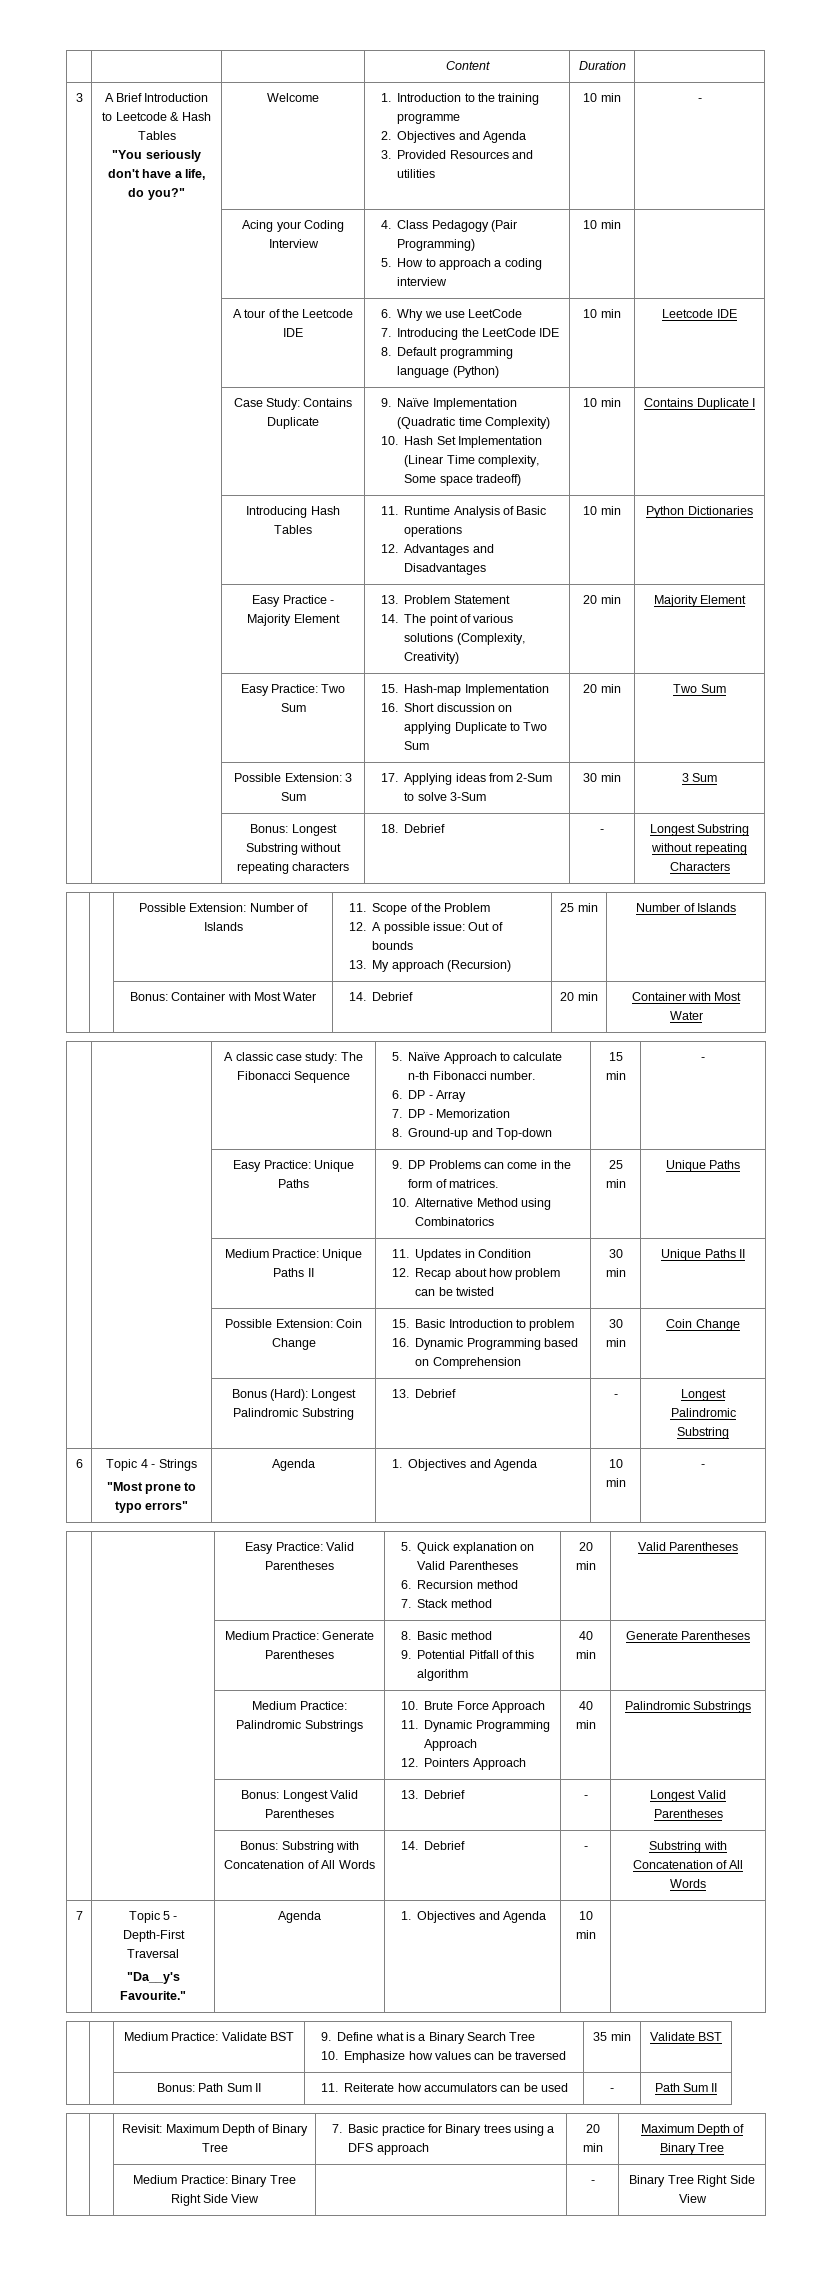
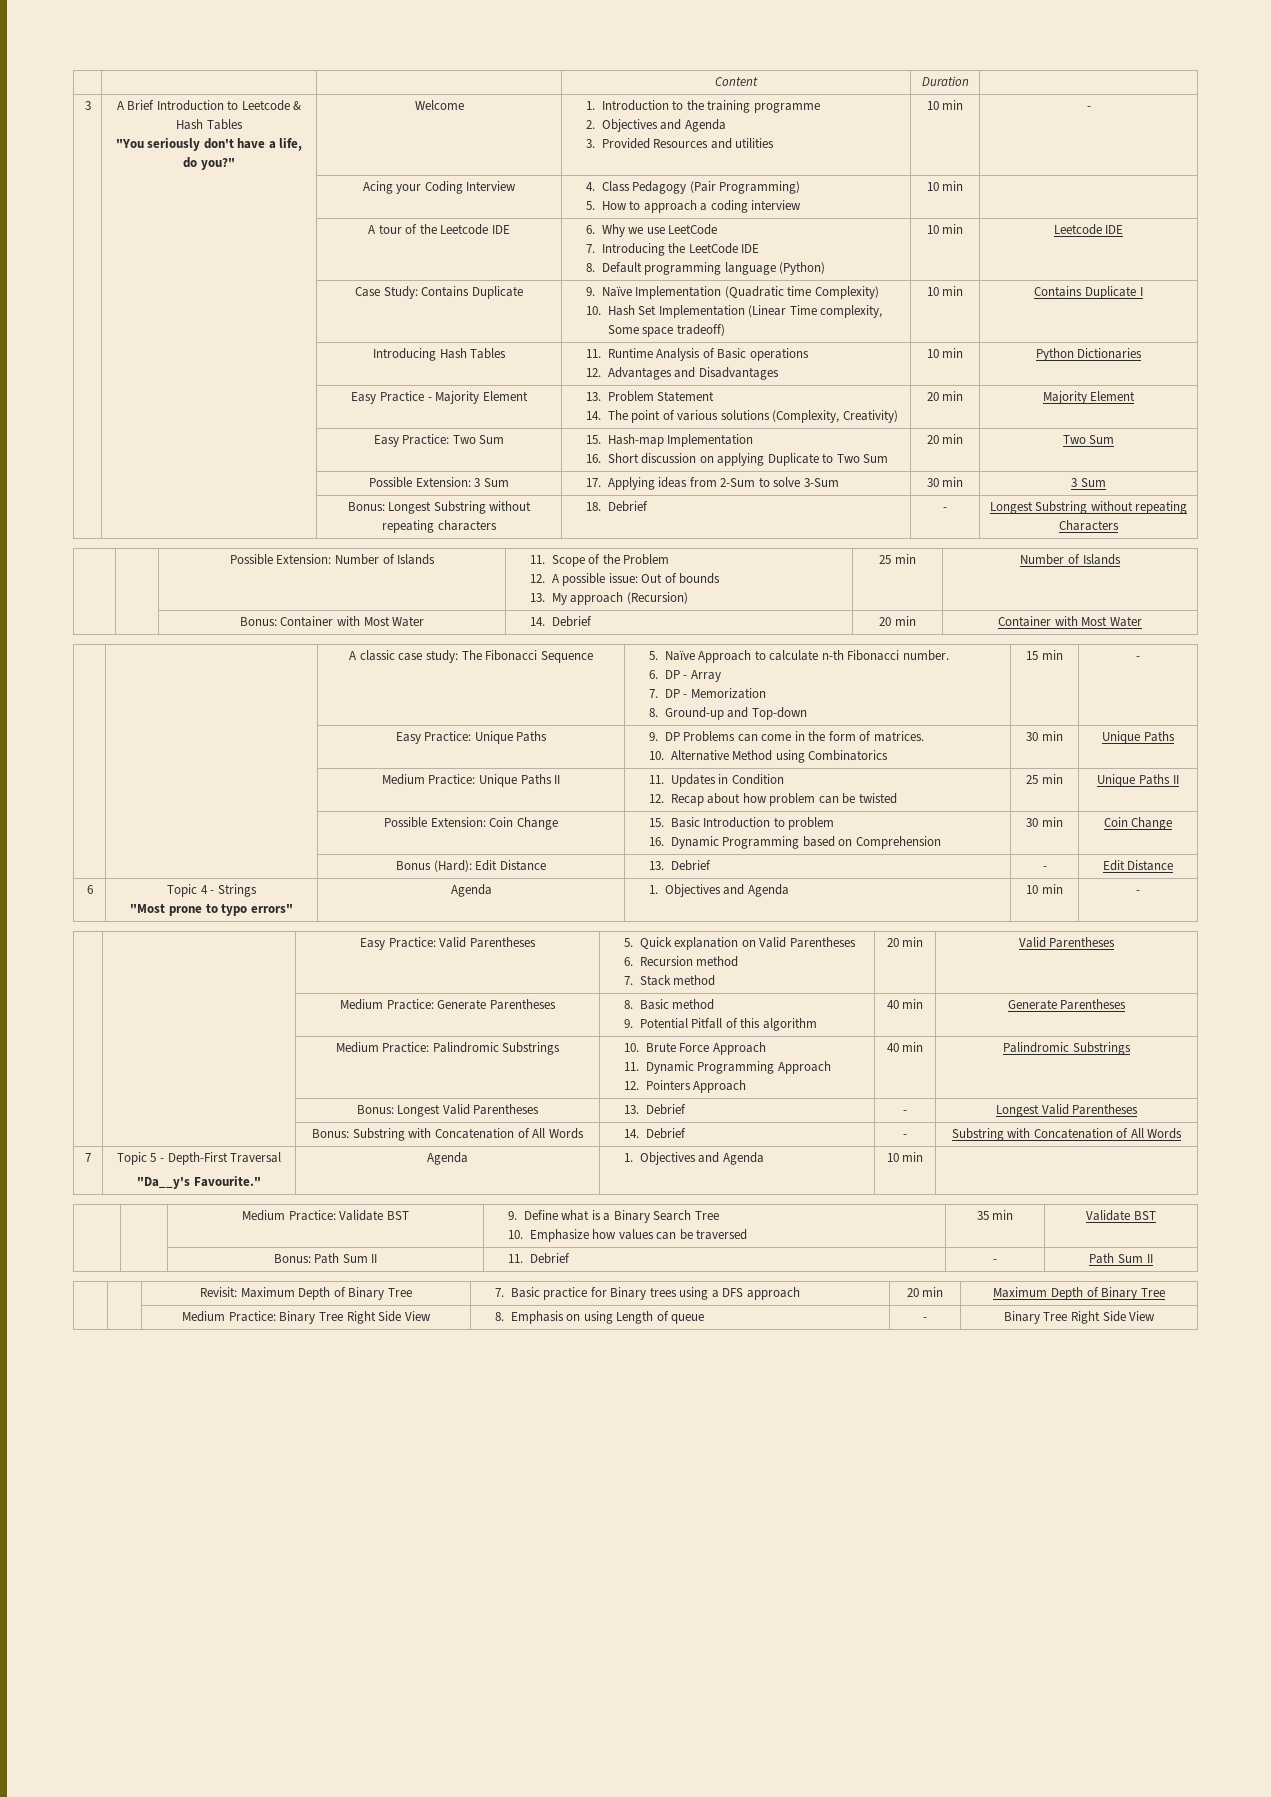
[608,1160,623,1169] 25 -> [1026,732,1039,741] 30
[608,1249,623,1258] 30 -> [1026,775,1039,784] 25
[311,1389,357,1401] [233,1408,354,1420] [391,1389,457,1398] [613,1394,618,1398] [681,1389,726,1401] [670,1408,736,1417] [677,1427,729,1439] Longest Palindromic Substring | 13. Debrief | - | Longest Palindromic Substring -> [475,860,546,871] [649,860,711,871] [1042,866,1047,870] [1102,860,1174,871] Edit Distance | 13. Debrief | - | Edit Distance
[344,2083,569,2092] Reiterate how accumulators can be used -> [529,1253,570,1264] Debrief
(260, 2198) none -> [495,1311,705,1324] 8. Emphasis on using Length of queue

